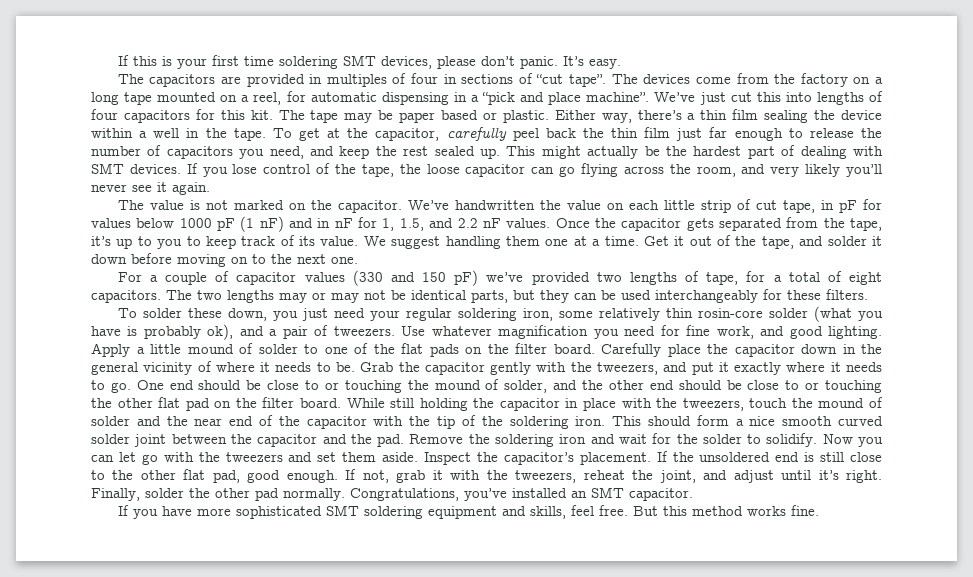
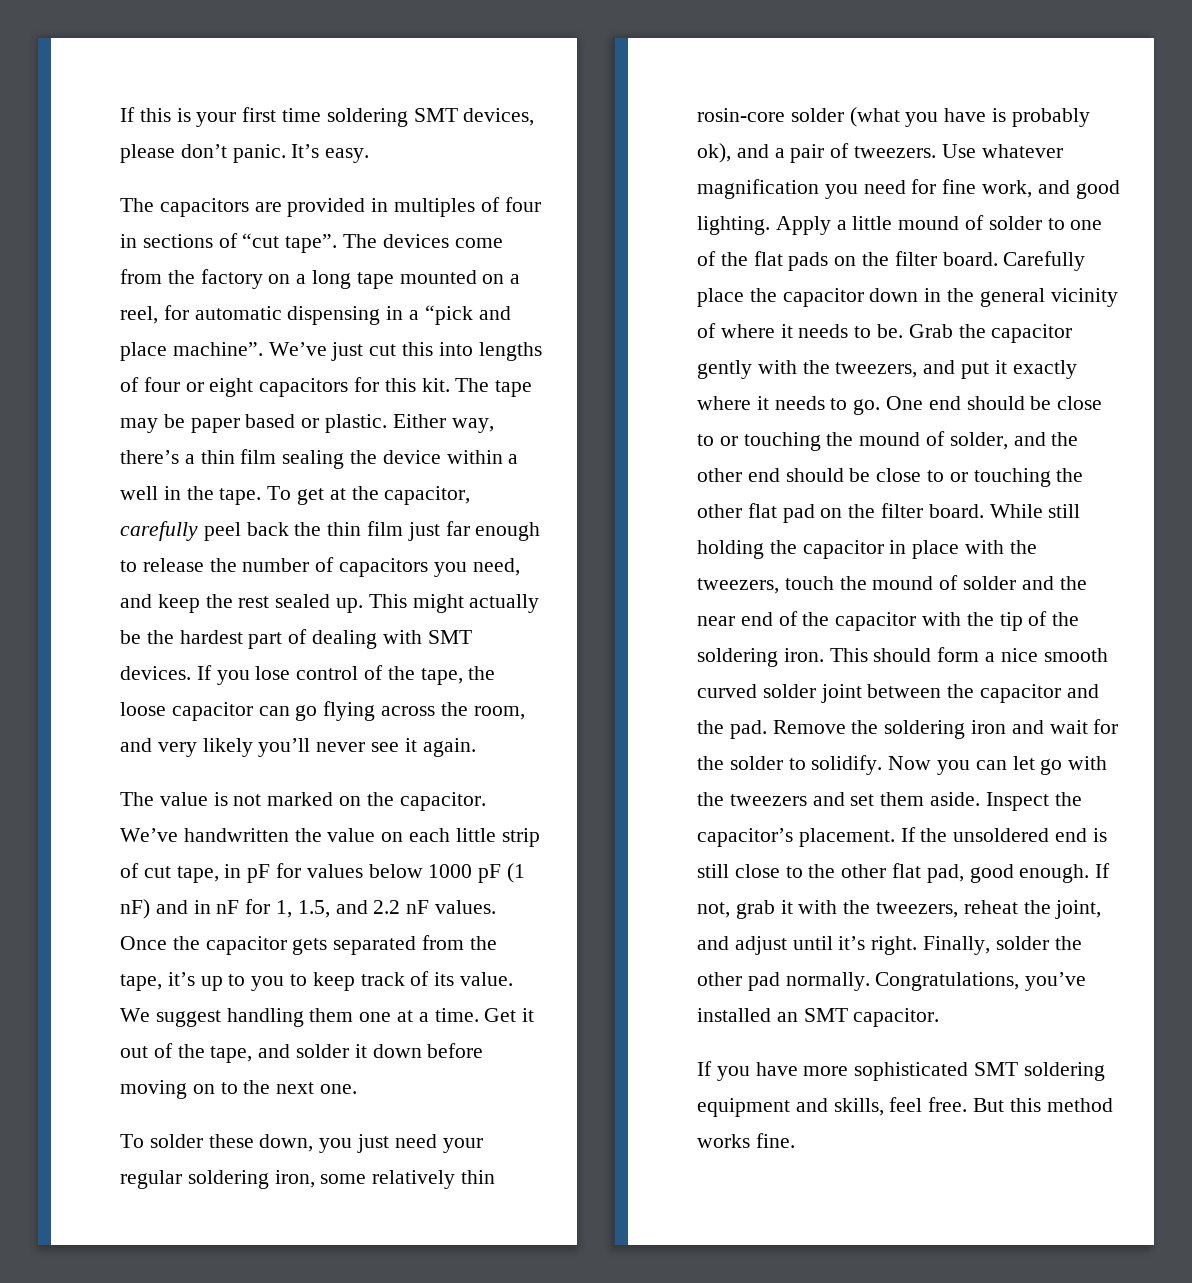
(118, 114) none -> [185,378,254,397] or eight
[117,270,883,286] [91,289,868,303] // For a couple of capacitor values (330 and 150 pF) we’ve provided two lengths of tape, for a total of eight capacitors. The two lengths may or may not be identical parts, but they can be used interchangeably for these filters. -> (358, 1089) none

